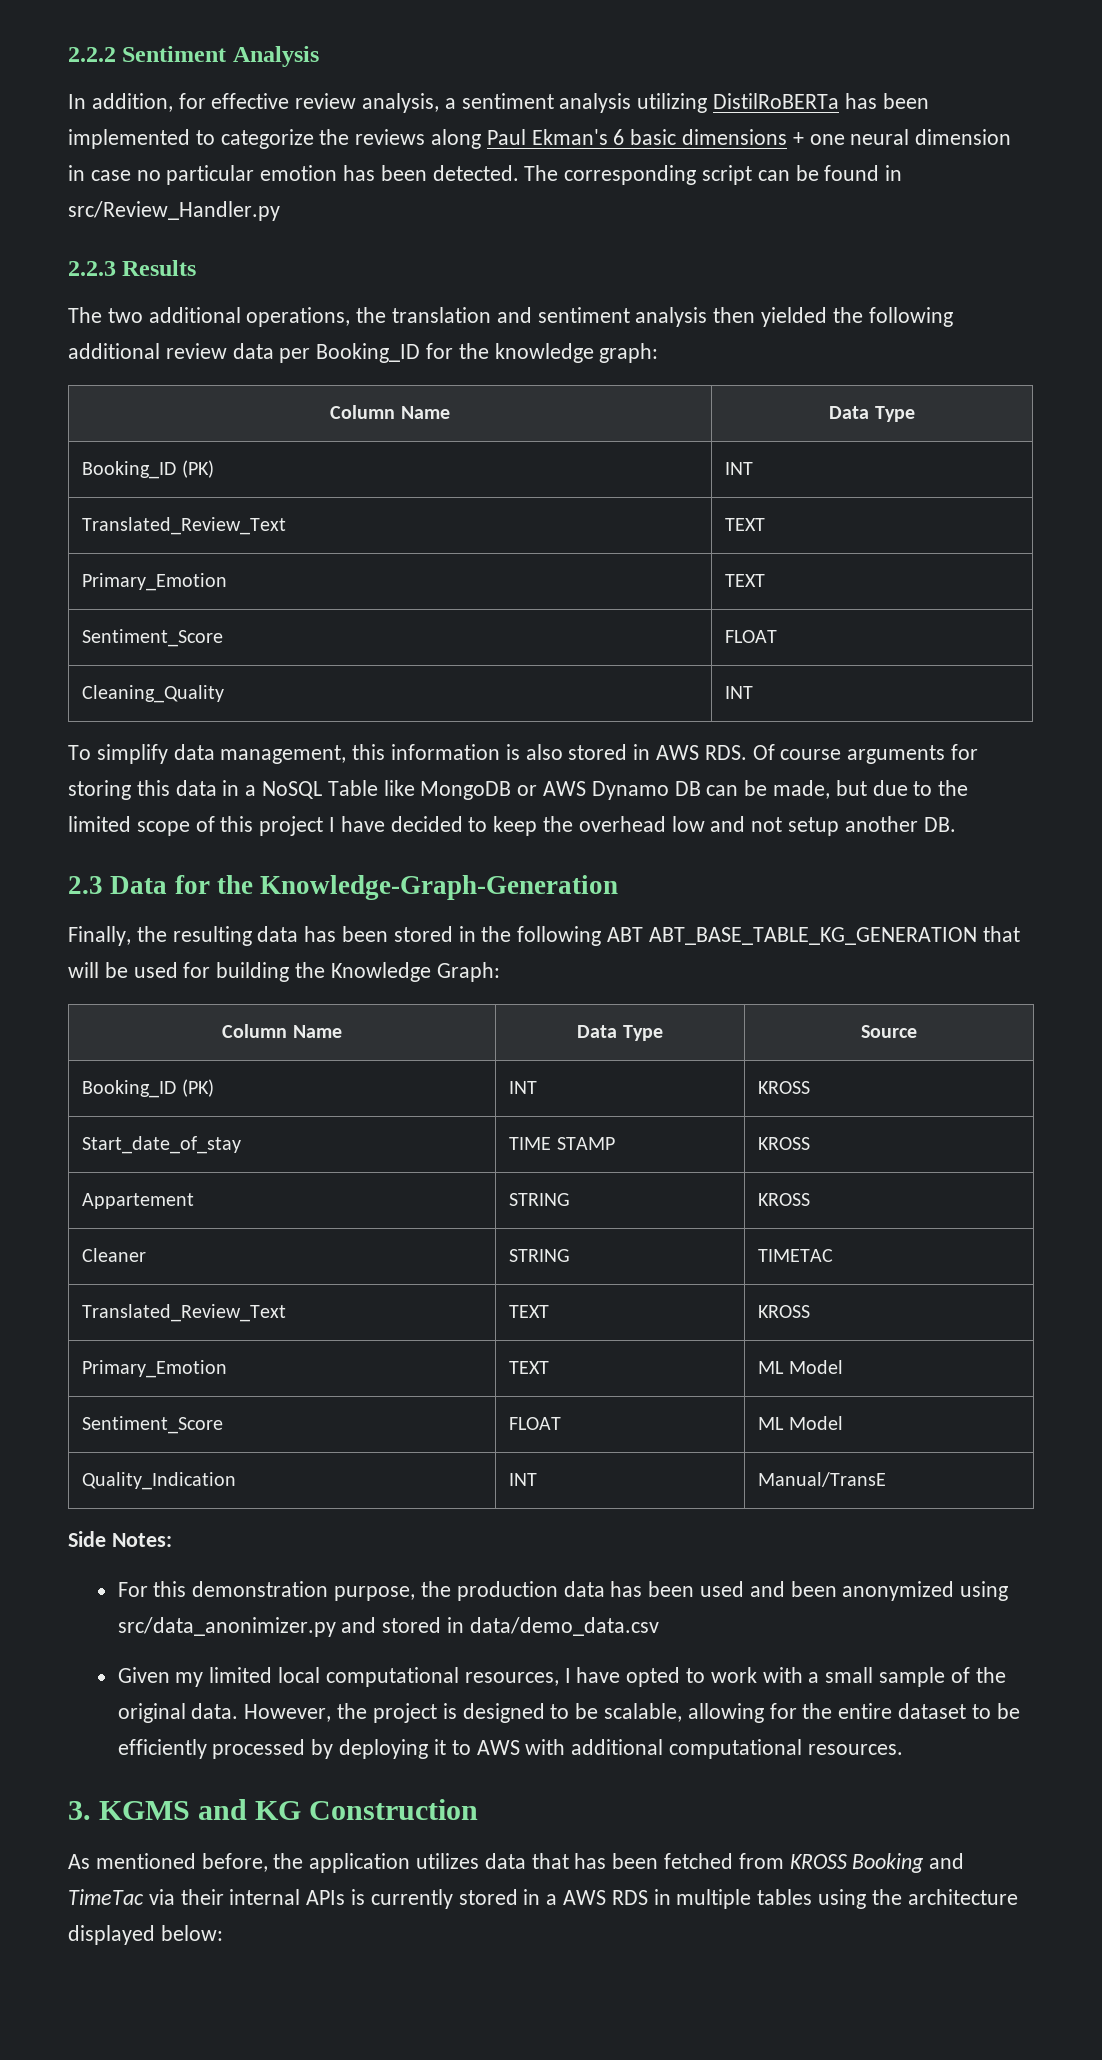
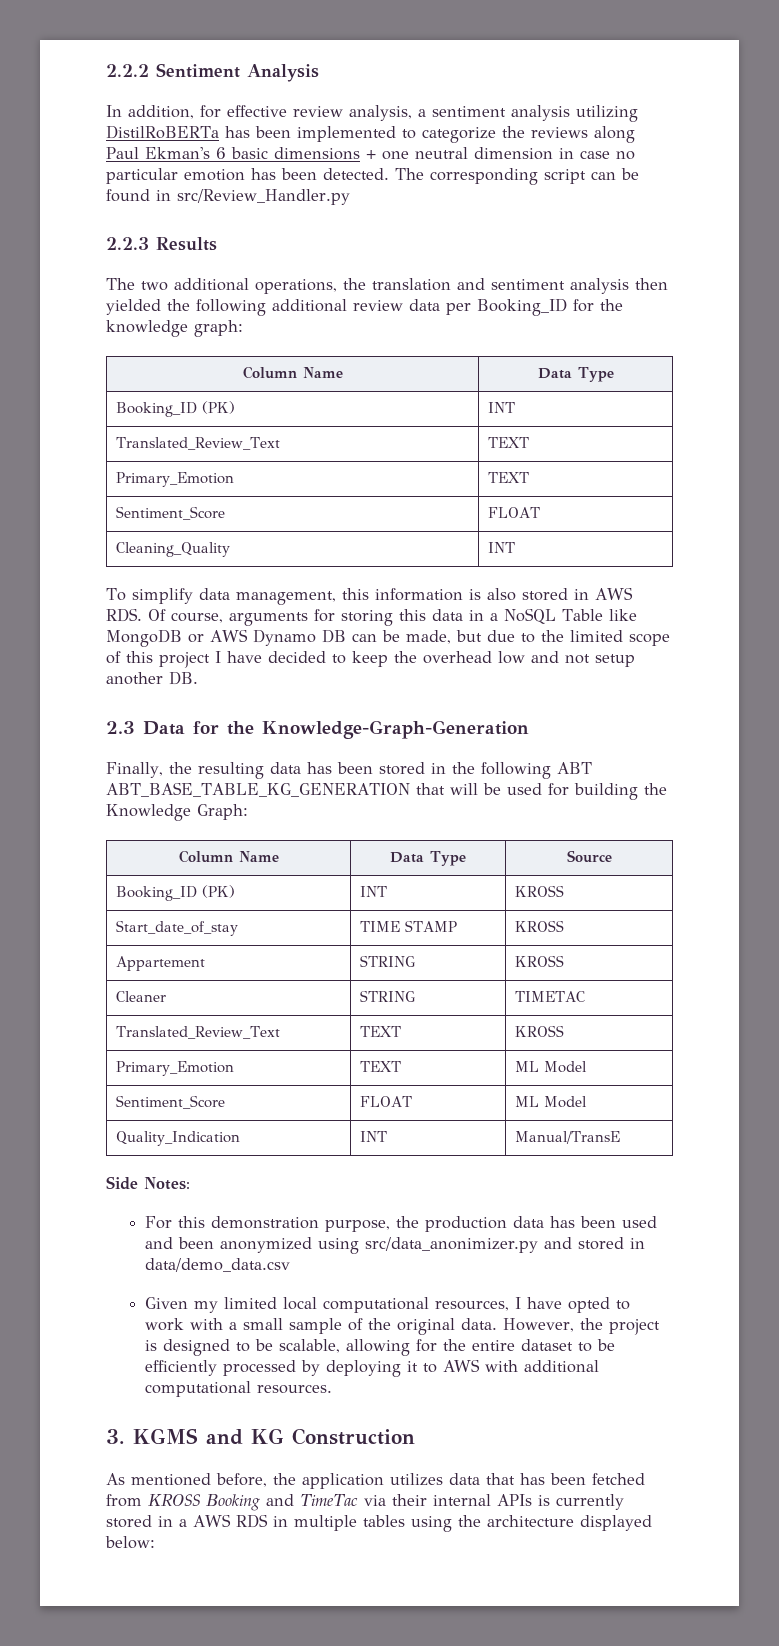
[850,129,910,145] neural -> [415,147,468,159] neutral
[780,749,842,760] course -> [171,612,223,623] course,

